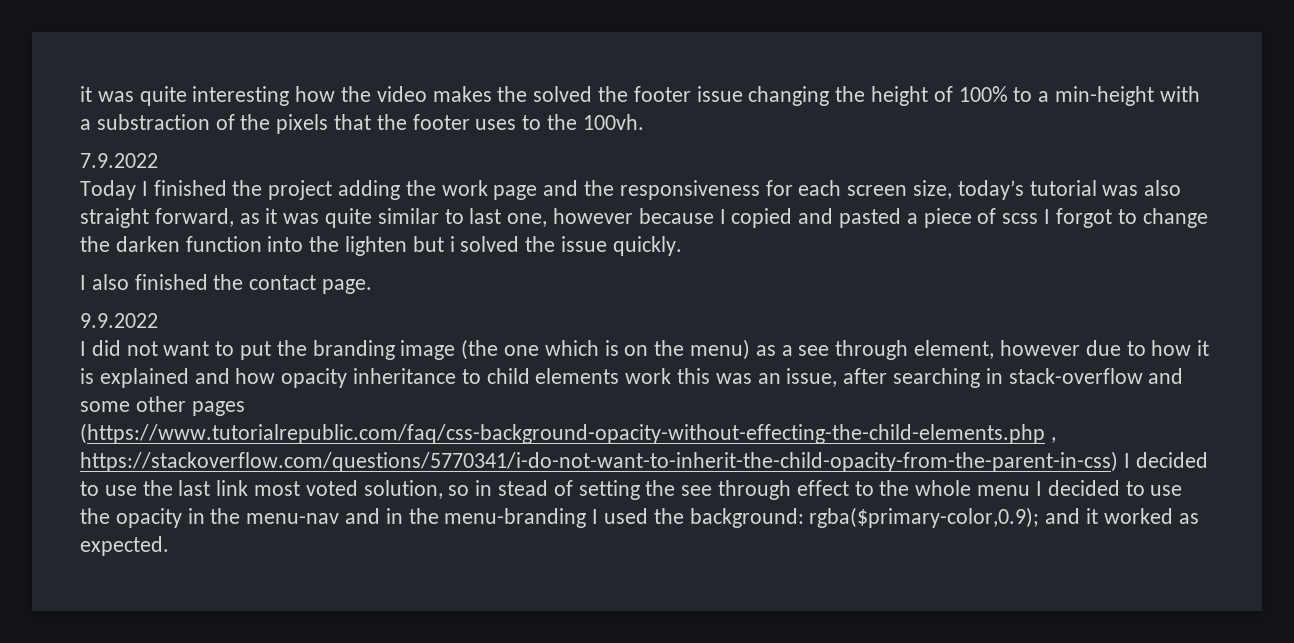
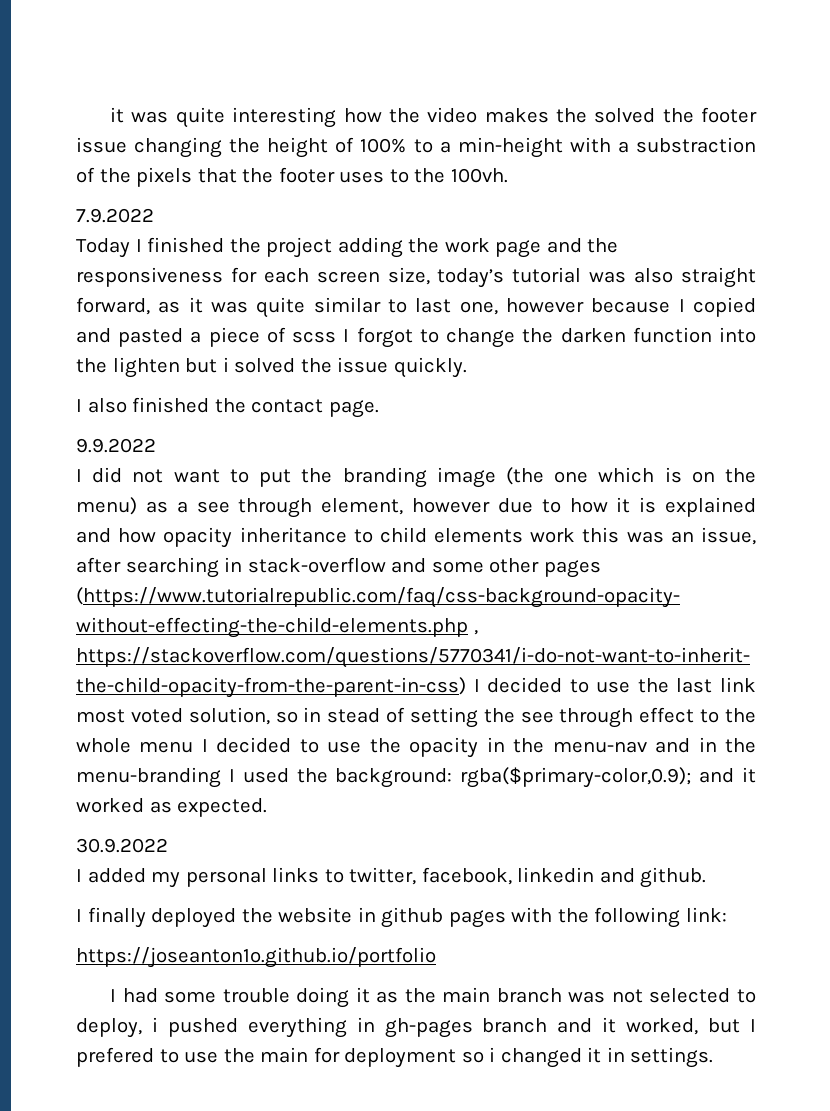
(169, 546) none -> [76,838,168,853] [76,867,707,888] [76,907,727,928] [76,947,436,968] [110,987,756,1008] [76,1017,756,1038] [76,1047,714,1068] // 30.9.2022 // I added my personal links to twitter, facebook, linkedin and github. // I finally deployed the website in github pages with the following link: // https://joseanton1o.github.io/portfolio // I had some trouble doing it as the main branch was not selected to deploy, i pushed everything in gh-pages branch and it worked, but I prefered to use the main for deployment so i changed it in settings.

